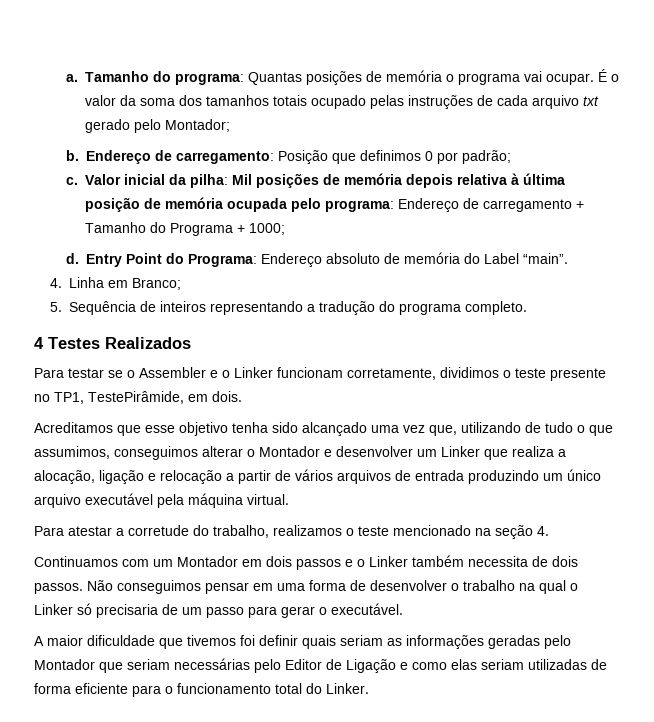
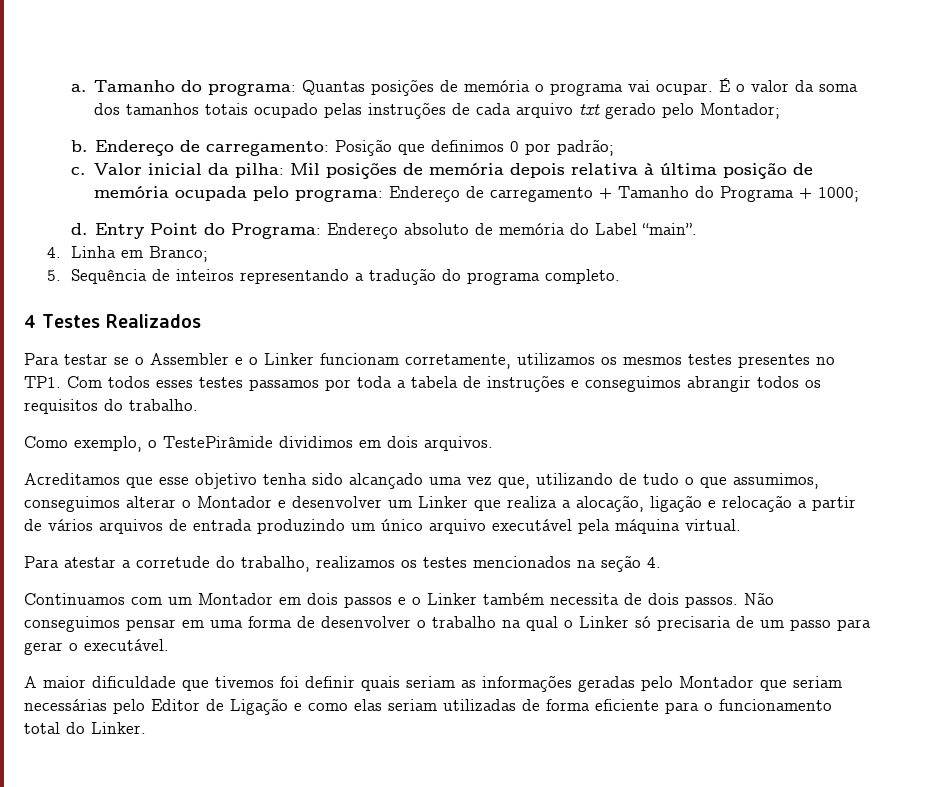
[440,367,606,381] [34,391,242,404] dividimos o teste presente no TP1, TestePirâmide, em dois. -> [517,353,835,368] [24,375,821,392] [24,399,198,414] [24,436,493,452] utilizamos os mesmos testes presentes no TP1. Com todos esses testes passamos por toda a tabela de instruções e conseguimos abrangir todos os requisitos do trabalho. // Como exemplo, o TestePirâmide dividimos em dois arquivos.
[346,525,471,536] o teste mencionado -> [401,556,571,568] os testes mencionados

